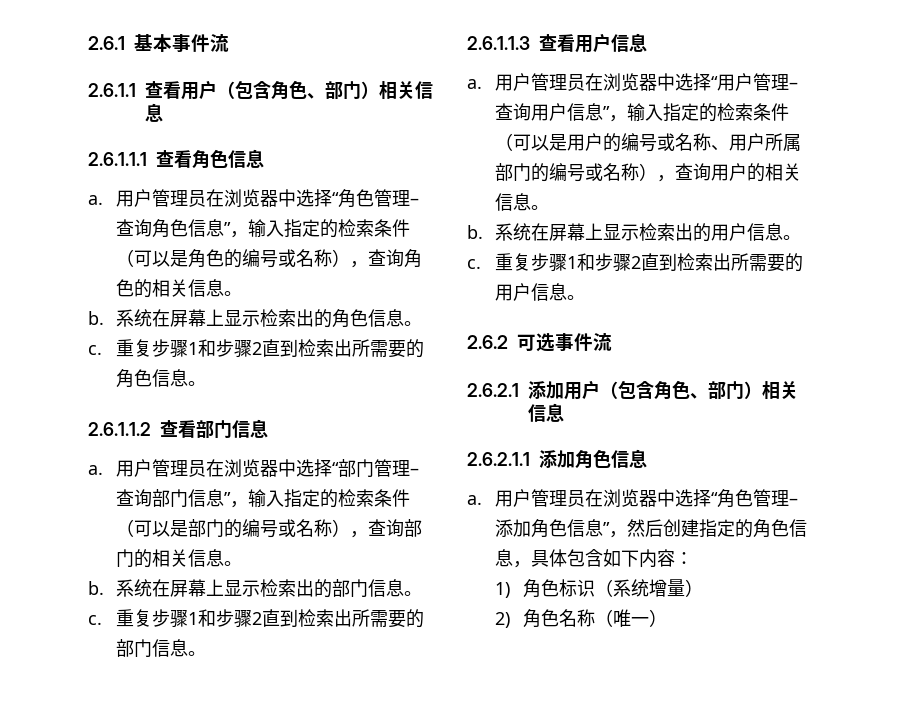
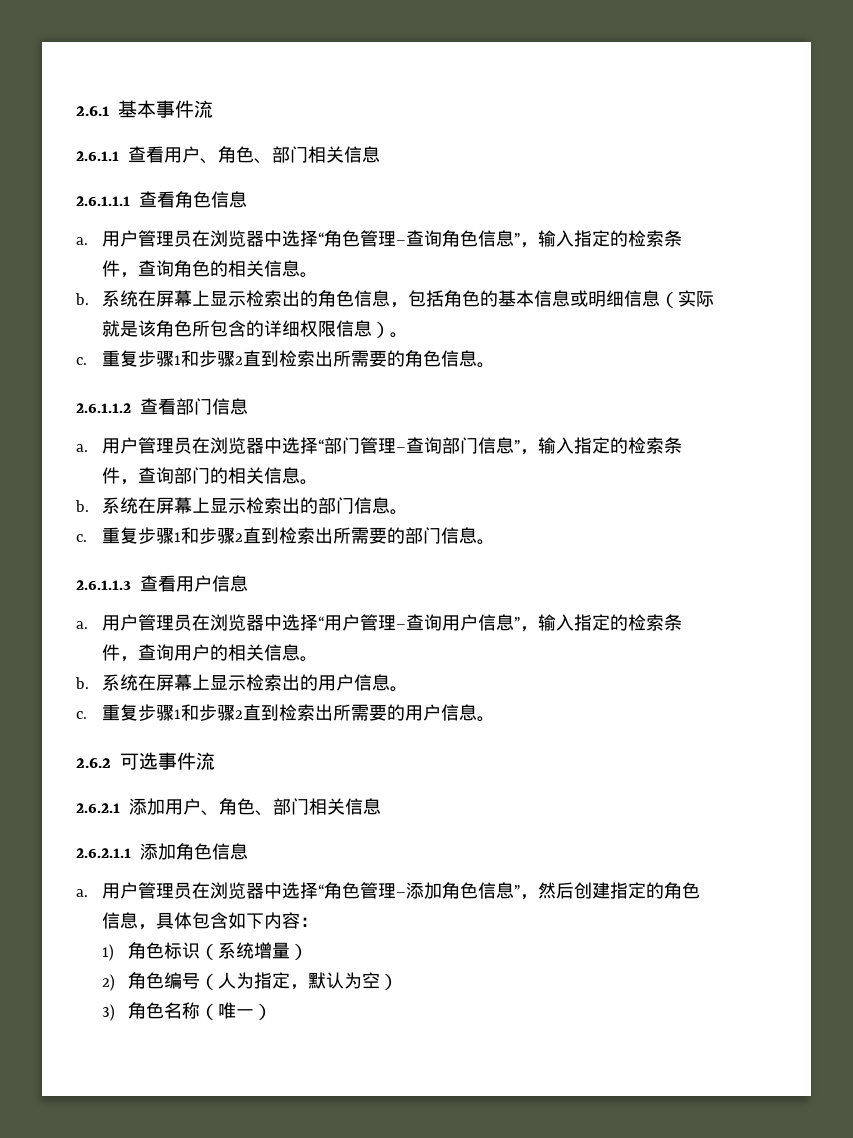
[217,80,379,100] （包含角色、部门） -> [200,146,308,164] 、角色、部门
[116,249,351,268] （可以是角色的编号或名称） -> (120, 268) none
(405, 318) none -> [389,290,714,308] [101,320,390,338] ，包括角色的基本信息或明细信息（实际就是该角色所包含的详细权限信息）
[116,519,351,538] （可以是部门的编号或名称） -> (120, 475) none
[495,133,802,152] [495,163,658,182] （可以是用户的编号或名称、用户所属部门的编号或名称） -> (120, 652) none
[600,380,762,400] （包含角色、部门） -> [201,798,309,816] 、角色、部门
(560, 618) none -> [163,972,398,990] [101,1002,164,1021] 编号（人为指定，默认为空） // 3)角色

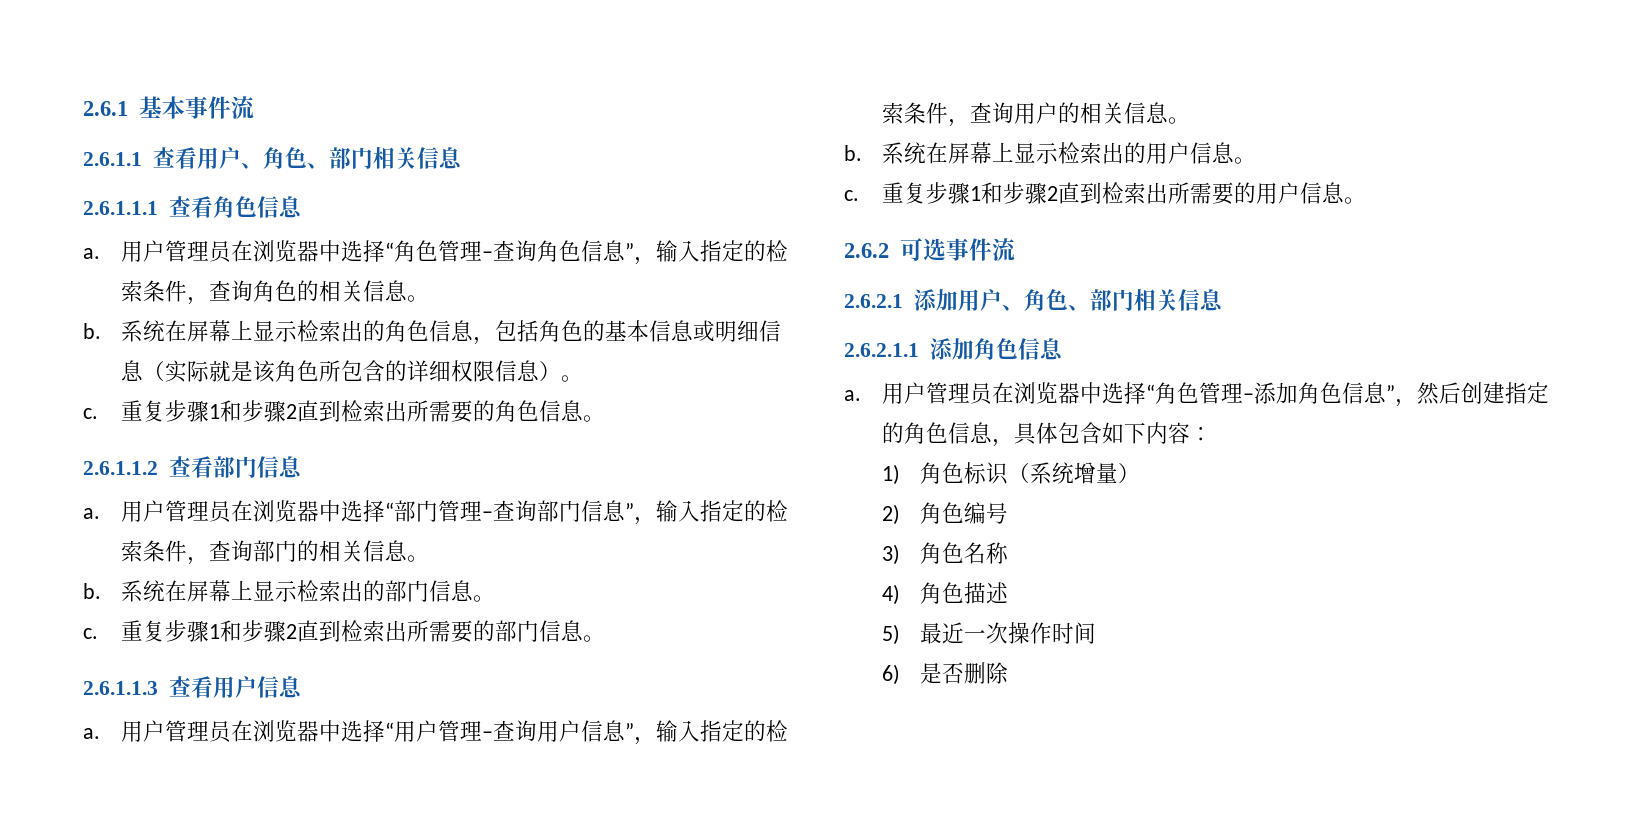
[199,972,398,990] [101,1002,272,1021] （人为指定，默认为空） // 3)角色名称（唯一） -> [881,542,1009,565] [881,582,1008,605] [881,622,1096,645] [881,662,1008,685] // 3)角色名称 // 4)角色描述 // 5)最近一次操作时间 // 6)是否删除

